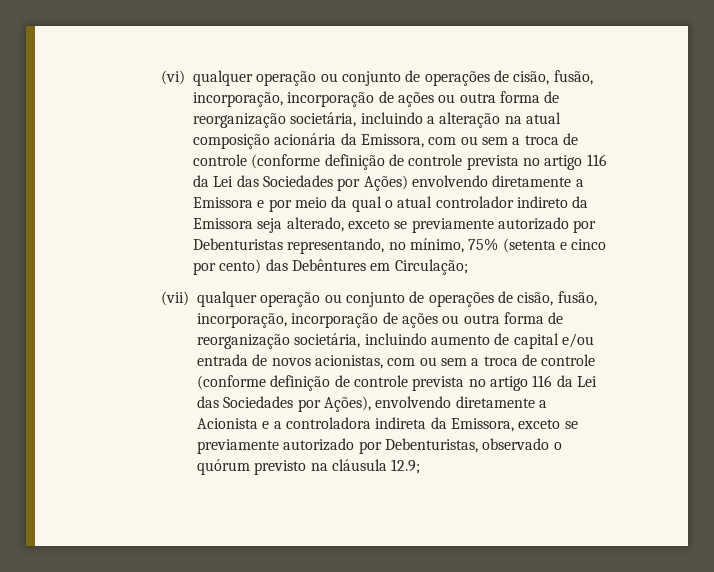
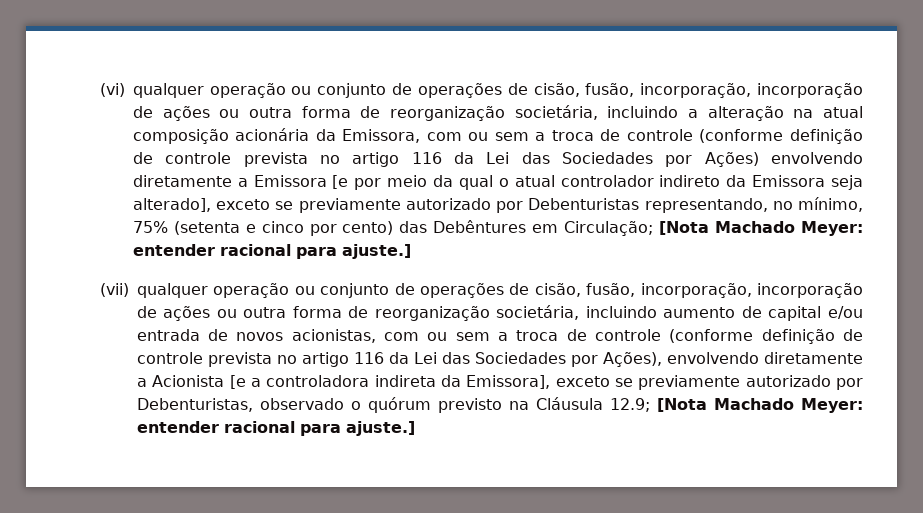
[257,200,265,208] e -> [332,175,349,189] [e
[286,217,344,232] alterado, -> [132,198,211,212] alterado],
(468, 267) none -> [659,221,863,236] [132,244,411,259] [Nota Machado Meyer: entender racional para ajuste.]
[262,421,270,429] e -> [229,375,246,389] [e
[450,418,514,432] Emissora, -> [466,375,551,389] Emissora],
[331,459,421,474] cláusula 12.9; -> [535,397,864,413] [136,421,415,436] Cláusula 12.9; [Nota Machado Meyer: entender racional para ajuste.]

